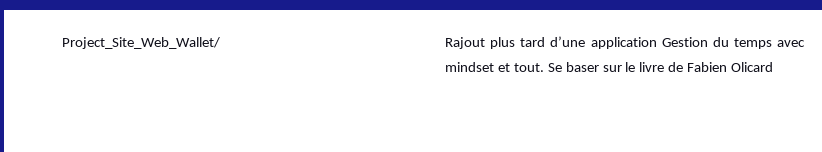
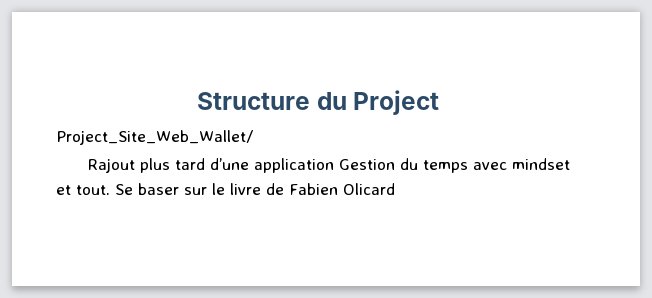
(62, 43) none -> [196,90,440,115] Structure du Project //

